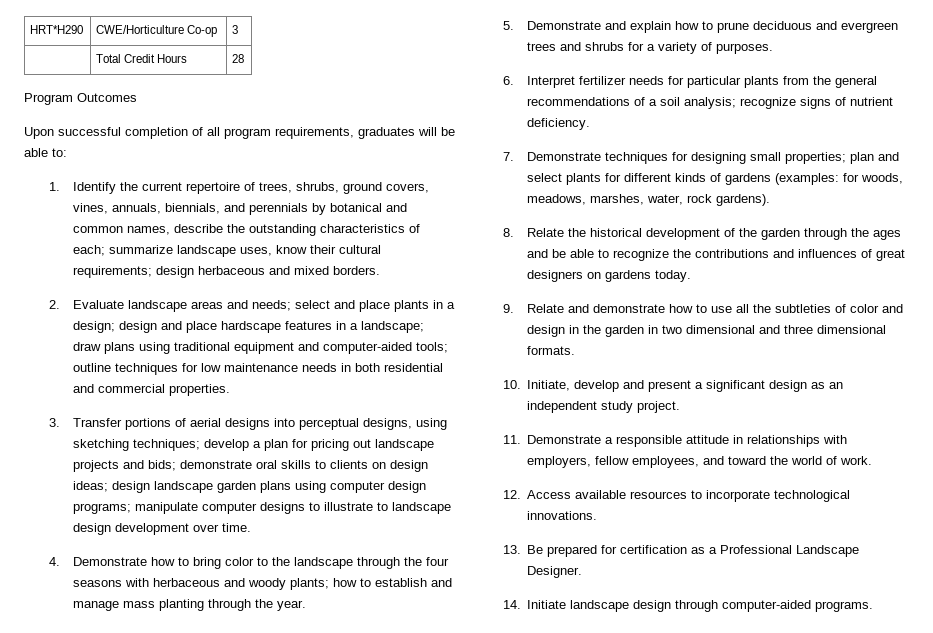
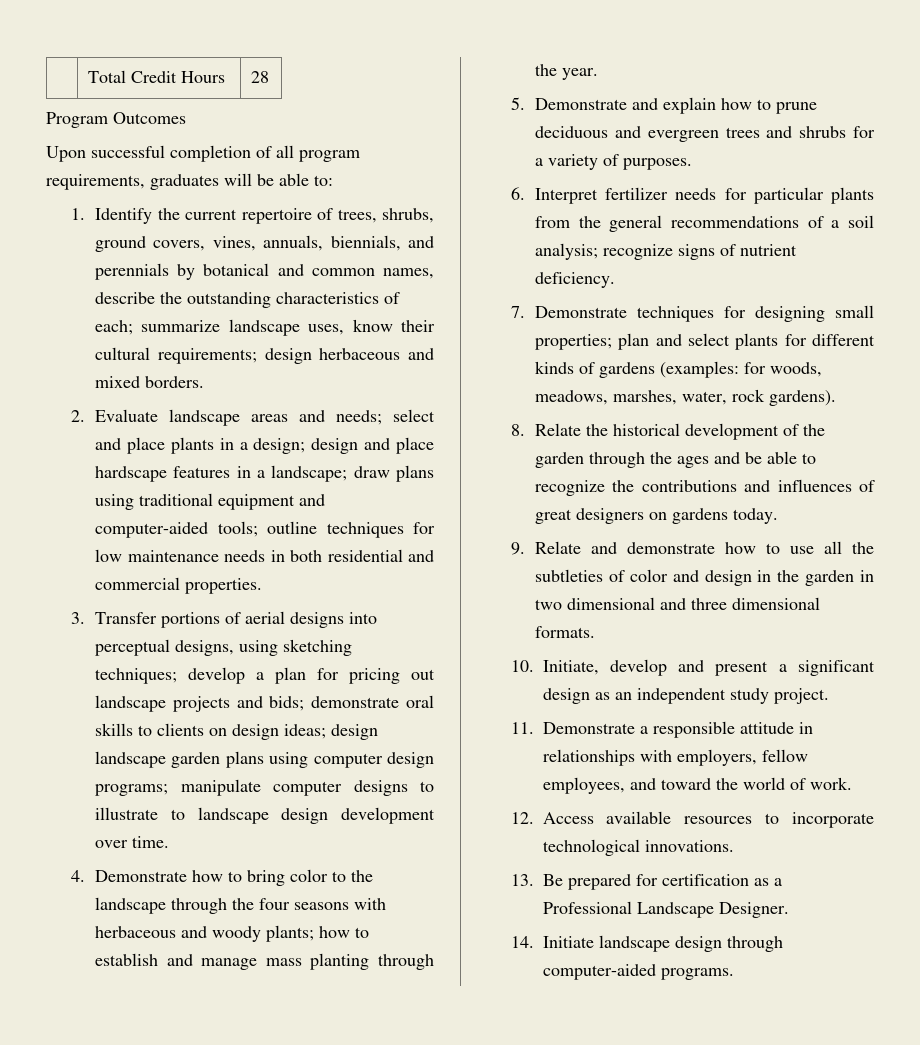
[30,25,84,34] [96,25,218,37] [232,25,239,34] HRT*H290 | CWE/Horticulture Co-op | 3 // -> (88, 76) none

